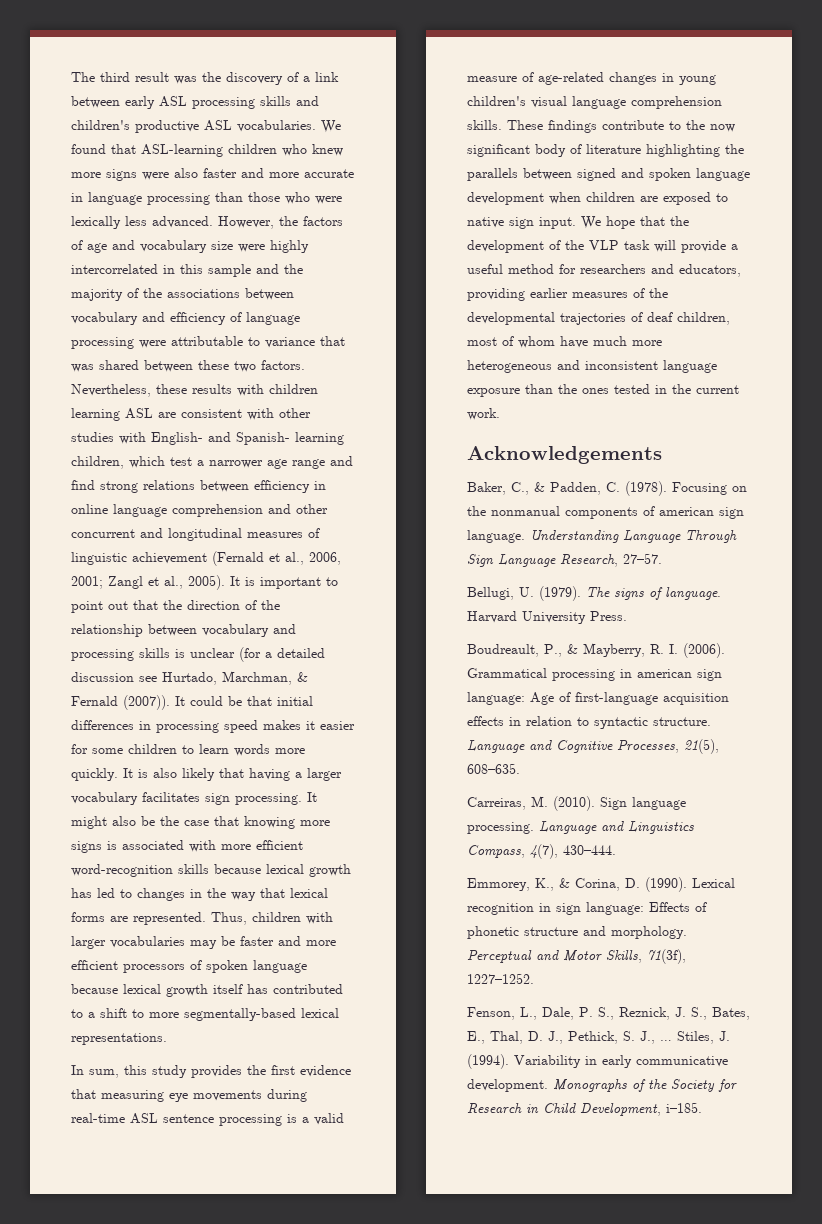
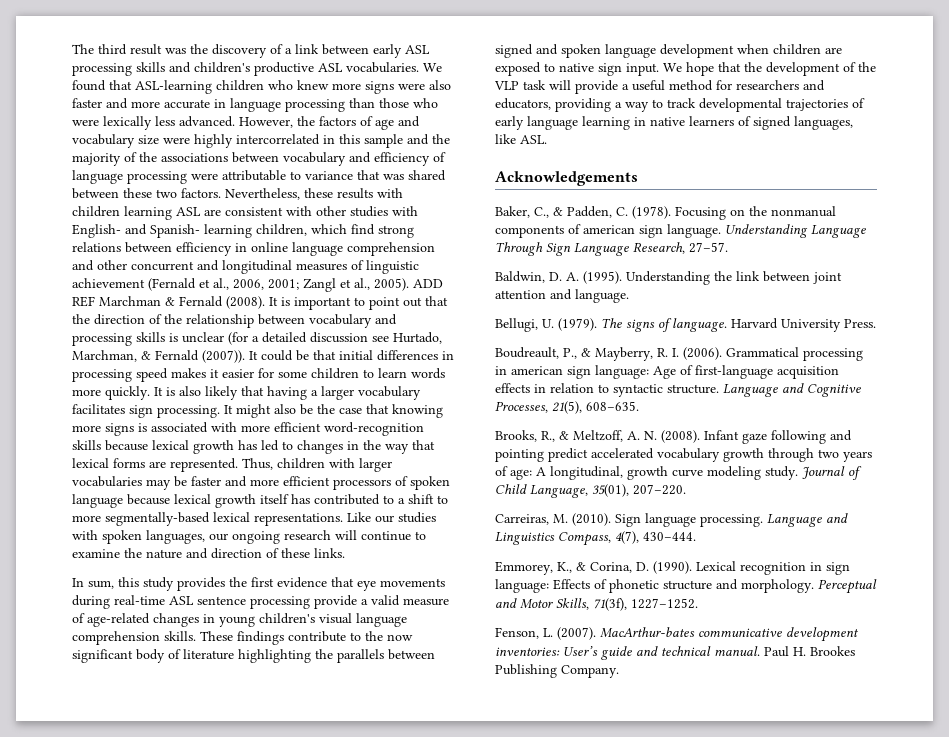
[170,456,353,469] test a narrower age range and -> (347, 229) none
(225, 582) none -> [413,279,443,288] [72,296,265,309] ADD REF Marchman & Fernald (2008).
(167, 1039) none -> [347,512,436,523] [72,530,426,544] [72,548,345,559] Like our studies with spoken languages, our ongoing research will continue to examine the nature and direction of these links.
[101,1090,164,1102] measuring -> (354, 582) none
[287,1114,297,1123] is -> [314,595,357,609] provide
[530,288,668,298] [467,312,730,325] [467,336,662,348] [467,360,717,373] [467,384,739,397] [467,408,500,420] earlier measures of the developmental trajectories of deaf children, most of whom have much more heterogeneous and inconsistent language exposure than the ones tested in the current work. -> [615,98,865,112] [495,116,853,130] [495,134,547,144] a way to track developmental trajectories of early language learning in native learners of signed languages, like ASL.
(662, 558) none -> [495,271,842,285] [495,289,629,303] // Baldwin, D. A. (1995). Understanding the link between joint attention and language.
(520, 768) none -> [495,430,852,444] [495,448,872,462] [495,466,862,480] [495,484,686,498] // Brooks, R., & Meltzoff, A. N. (2008). Infant gaze following and pointing predict accelerated vocabulary growth through two years of age: A longitudinal, growth curve modeling study. Journal of Child Language, 35(01), 207–220.
[520,1007,750,1020] [467,1031,730,1044] [467,1054,728,1069] [467,1079,737,1092] [467,1102,702,1116] L., Dale, P. S., Reznick, J. S., Bates, E., Thal, D. J., Pethick, S. J., … Stiles, J. (1994). Variability in early communicative development. Monographs of the Society for Research in Child Development, i–185. -> [543,627,859,642] [495,646,855,660] [495,664,619,678] L. (2007). MacArthur-bates communicative development inventories: User’s guide and technical manual. Paul H. Brookes Publishing Company.

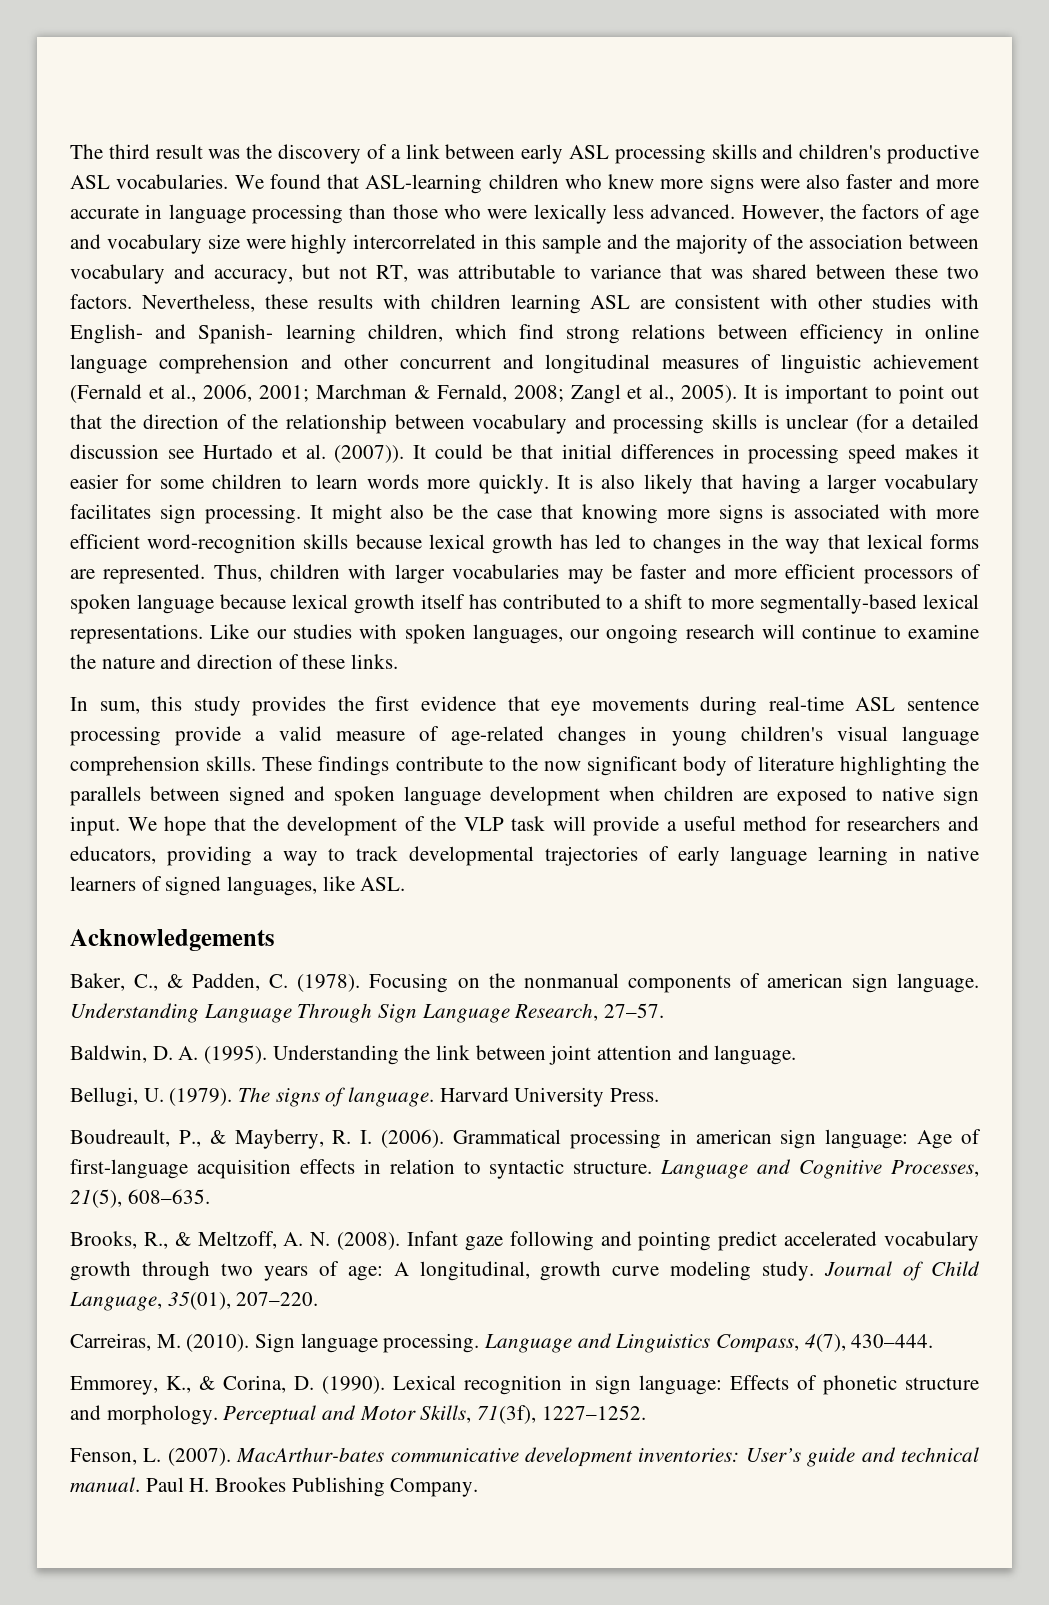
[161,152,446,166] [72,170,218,184] associations between vocabulary and efficiency of language processing were -> [809,234,980,249] [70,264,449,284] association between vocabulary and accuracy, but not RT, was
[303,278,443,292] [72,296,265,309] Zangl et al., 2005). ADD REF Marchman & Fernald (2008). -> [315,384,738,404] Marchman & Fernald, 2008; Zangl et al., 2005).
[393,332,442,344] [72,350,199,362] Hurtado, Marchman, & Fernald -> [202,444,326,459] Hurtado et al.

